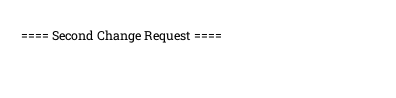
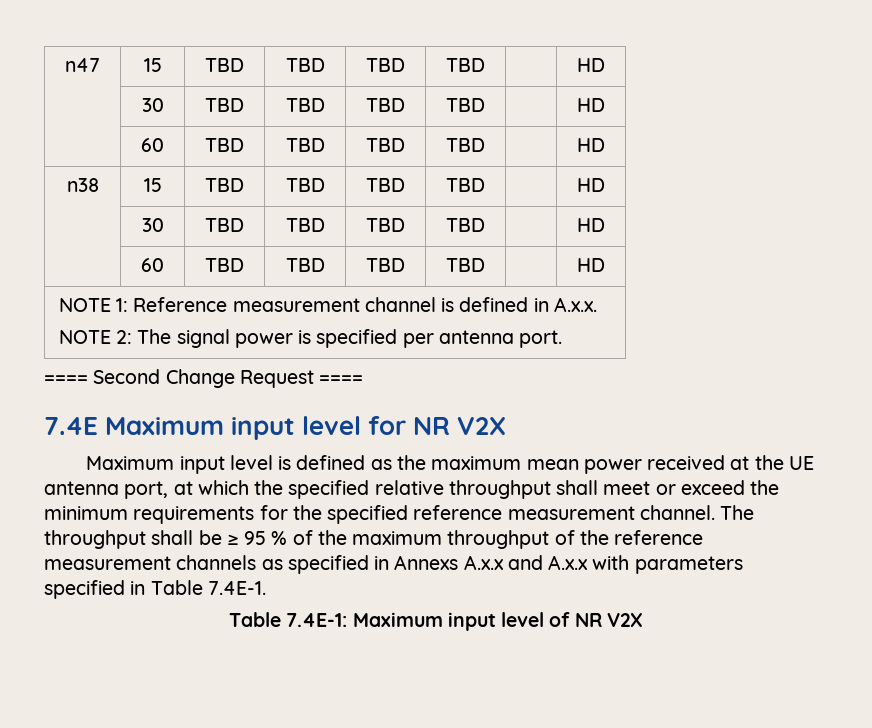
(21, 36) none -> [65,58,100,72] [143,58,162,72] [205,58,244,72] [285,58,325,72] [366,58,405,72] [446,58,485,72] [577,58,605,72] [141,98,164,112] [205,98,244,112] [285,98,325,112] [366,98,405,112] [446,98,485,112] [577,98,605,112] [141,138,164,152] [205,138,244,152] [285,138,325,152] [366,138,405,152] [446,138,485,152] [577,138,605,152] [66,178,99,192] [143,178,162,192] [205,178,244,192] [285,178,325,192] [366,178,405,192] [446,178,485,192] [577,178,605,192] [141,218,164,232] [205,218,244,232] [285,218,325,232] [366,218,405,232] [446,218,485,232] [577,218,605,232] [141,258,164,272] [205,258,244,272] [285,258,325,272] [366,258,405,272] [446,258,485,272] [577,258,605,272] [58,297,598,312] [58,329,563,348] n47 | 15 | TBD | TBD | TBD | TBD | | HD // | 30 | TBD | TBD | TBD | TBD | | HD // | 60 | TBD | TBD | TBD | TBD | | HD // n38 | 15 | TBD | TBD | TBD | TBD | | HD // | 30 | TBD | TBD | TBD | TBD | | HD // | 60 | TBD | TBD | TBD | TBD | | HD // NOTE 1: Reference measurement channel is defined in A.x.x. // NOTE 2: The signal power is specified per antenna port. //
(222, 36) none -> [44,416,507,440] [86,455,814,474] [44,480,780,499] [44,505,755,524] [44,530,704,549] [44,555,743,574] [44,580,266,599] [229,612,643,631] // 7.4E Maximum input level for NR V2X // Maximum input level is defined as the maximum mean power received at the UE antenna port, at which the specified relative throughput shall meet or exceed the minimum requirements for the specified reference measurement channel. The throughput shall be ≥ 95 % of the maximum throughput of the reference measurement channels as specified in Annexs A.x.x and A.x.x with parameters specified in Table 7.4E-1. // Table 7.4E-1: Maximum input level of NR V2X

